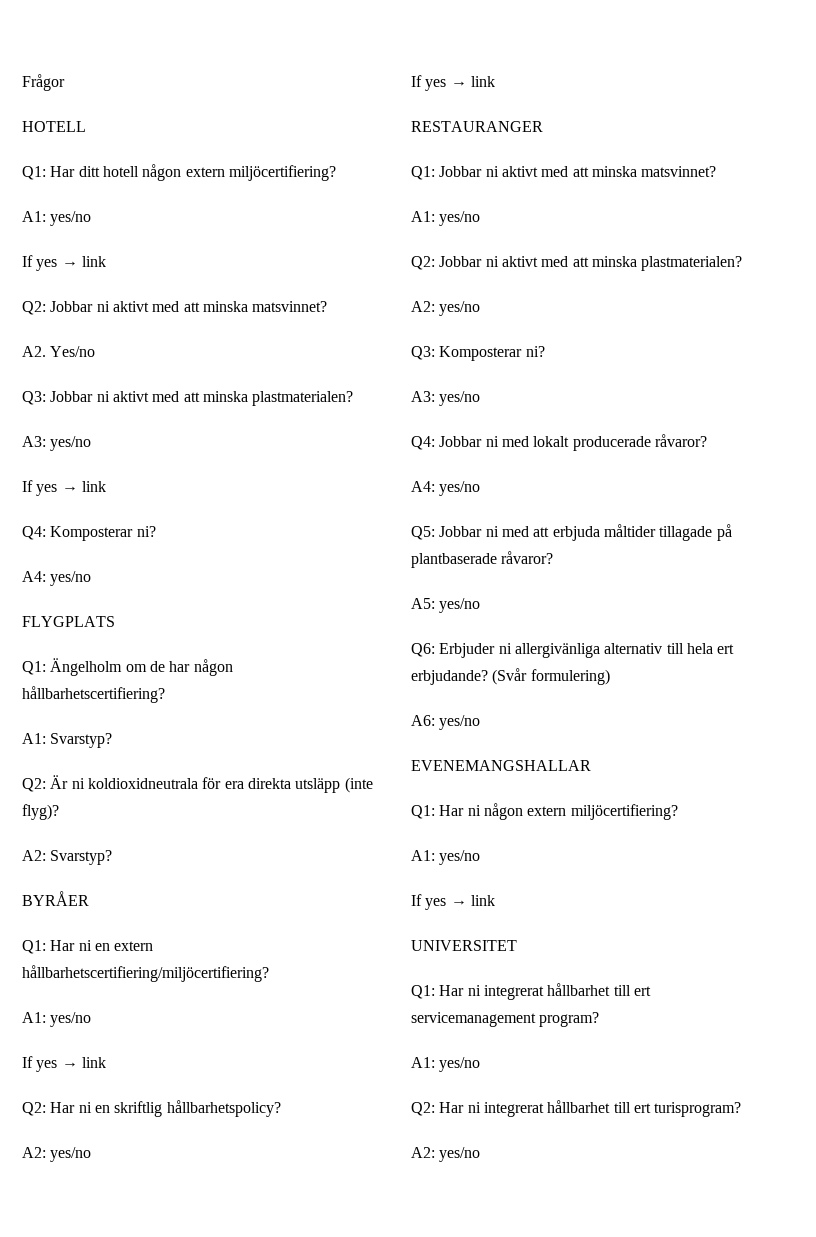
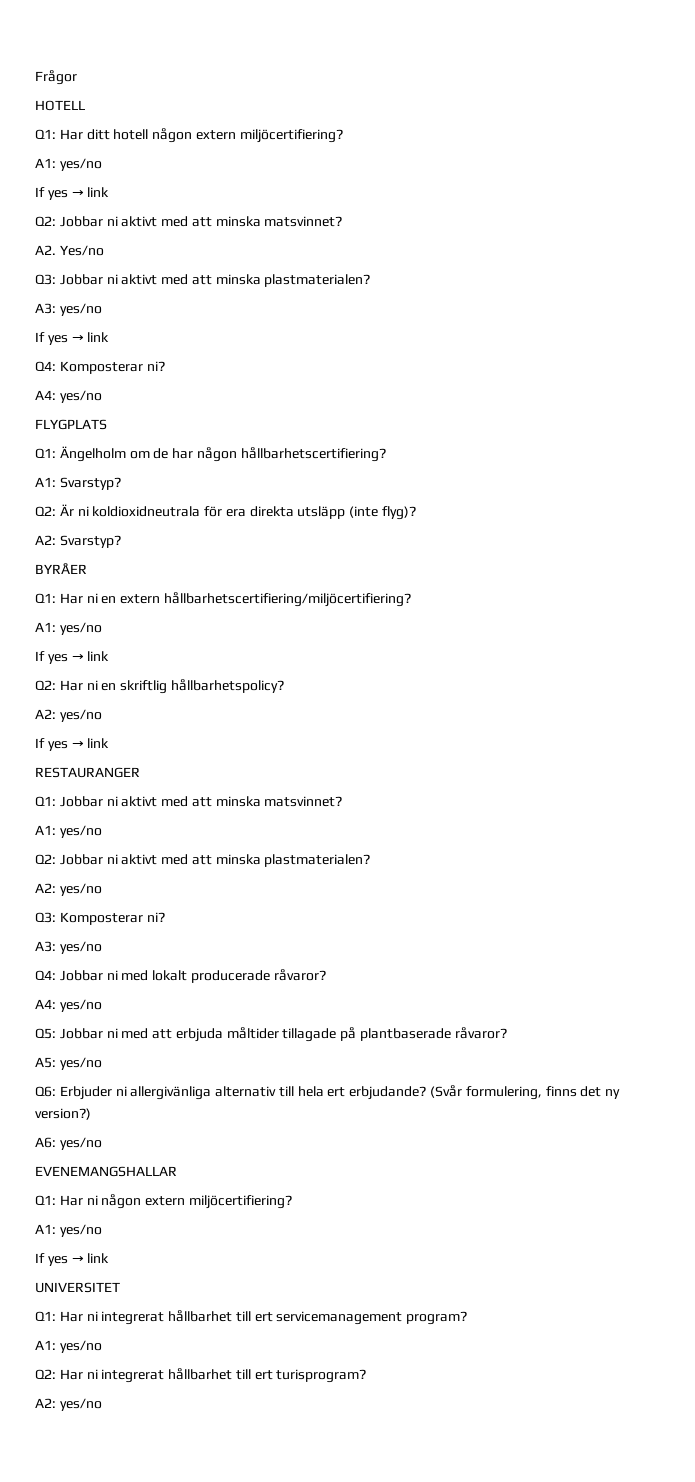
[530,669,610,685] formulering) -> [465,1086,621,1100] [35,1108,91,1120] formulering, finns det ny version?)

